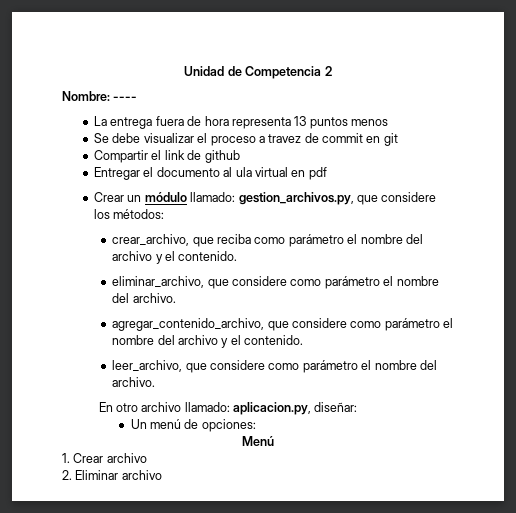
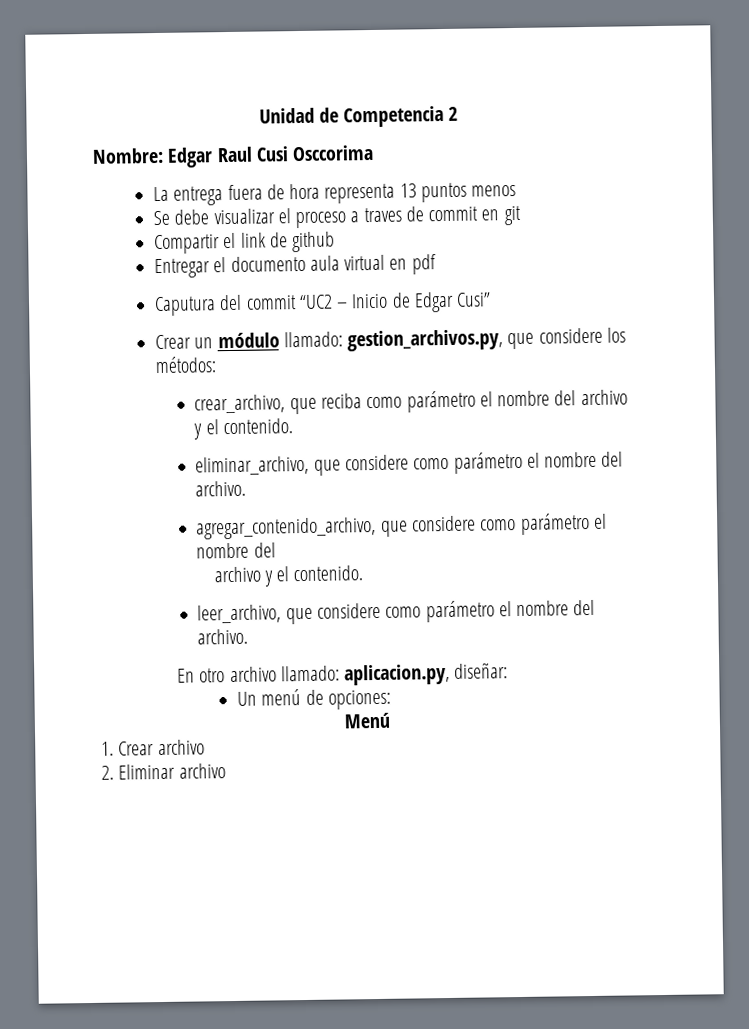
[113,96,138,101] ---- -> [167,144,375,168] Edgar Raul Cusi Osccorima
[268,134,302,143] travez -> [363,207,402,223] traves
[223,167,252,177] al ula -> [309,255,340,271] aula
(327, 173) none -> [153,291,492,317] // Caputura del commit “UC2 – Inicio de Edgar Cusi”
(175, 340) none -> (276, 550) //

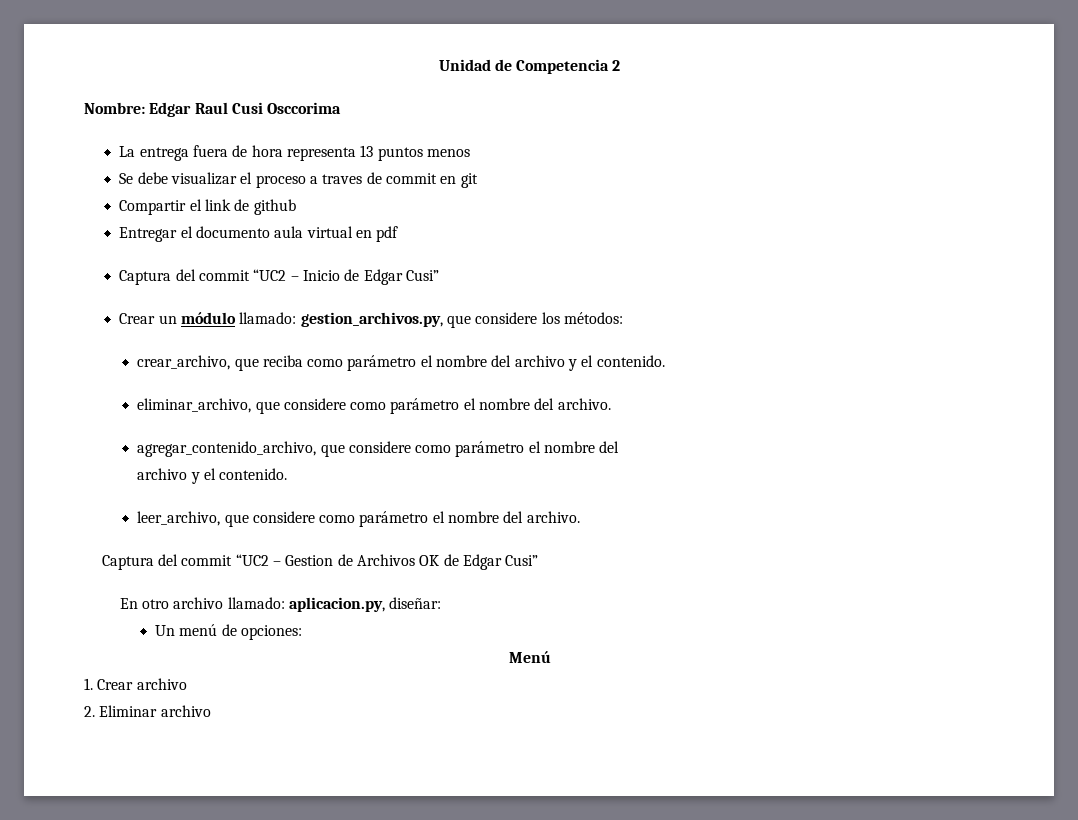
[153,296,216,317] Caputura -> [119,270,172,285] Captura
(249, 636) none -> [101,554,539,570] // Captura del commit “UC2 – Gestion de Archivos OK de Edgar Cusi”

